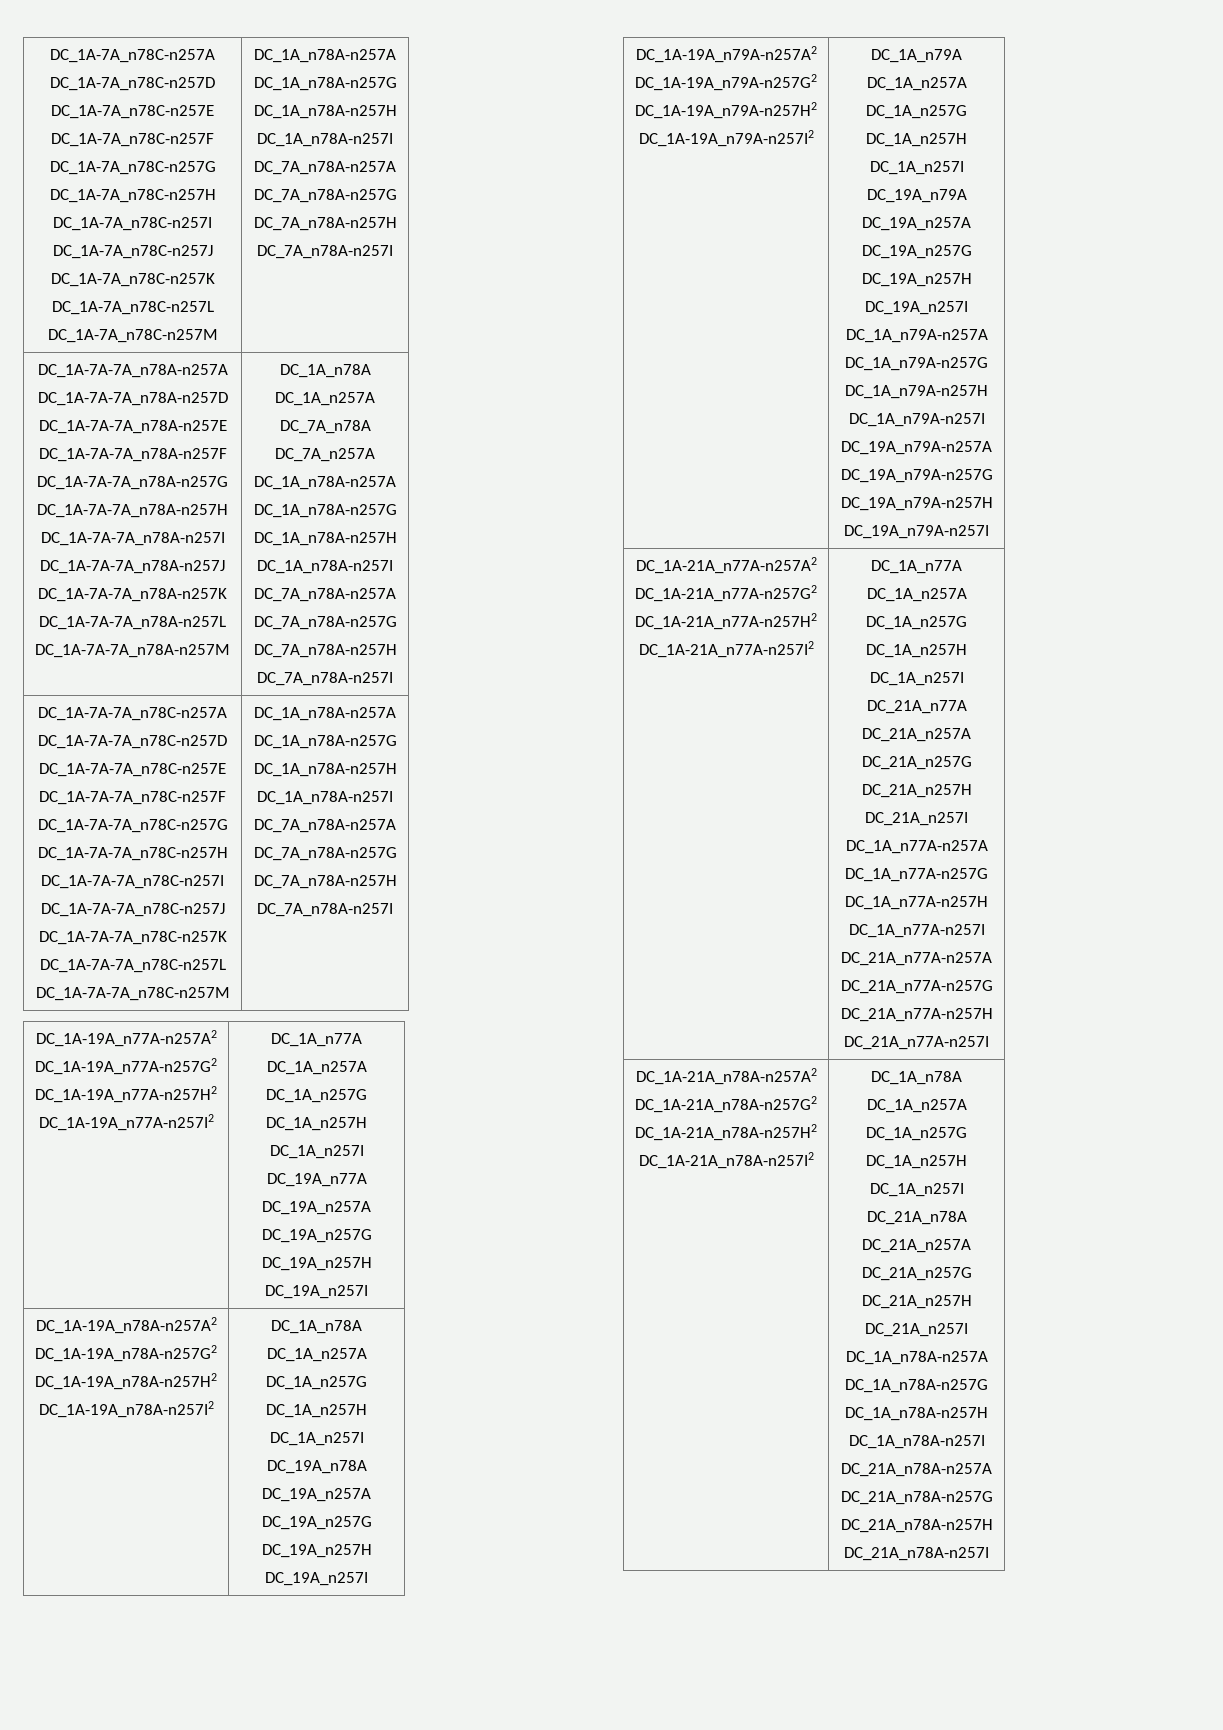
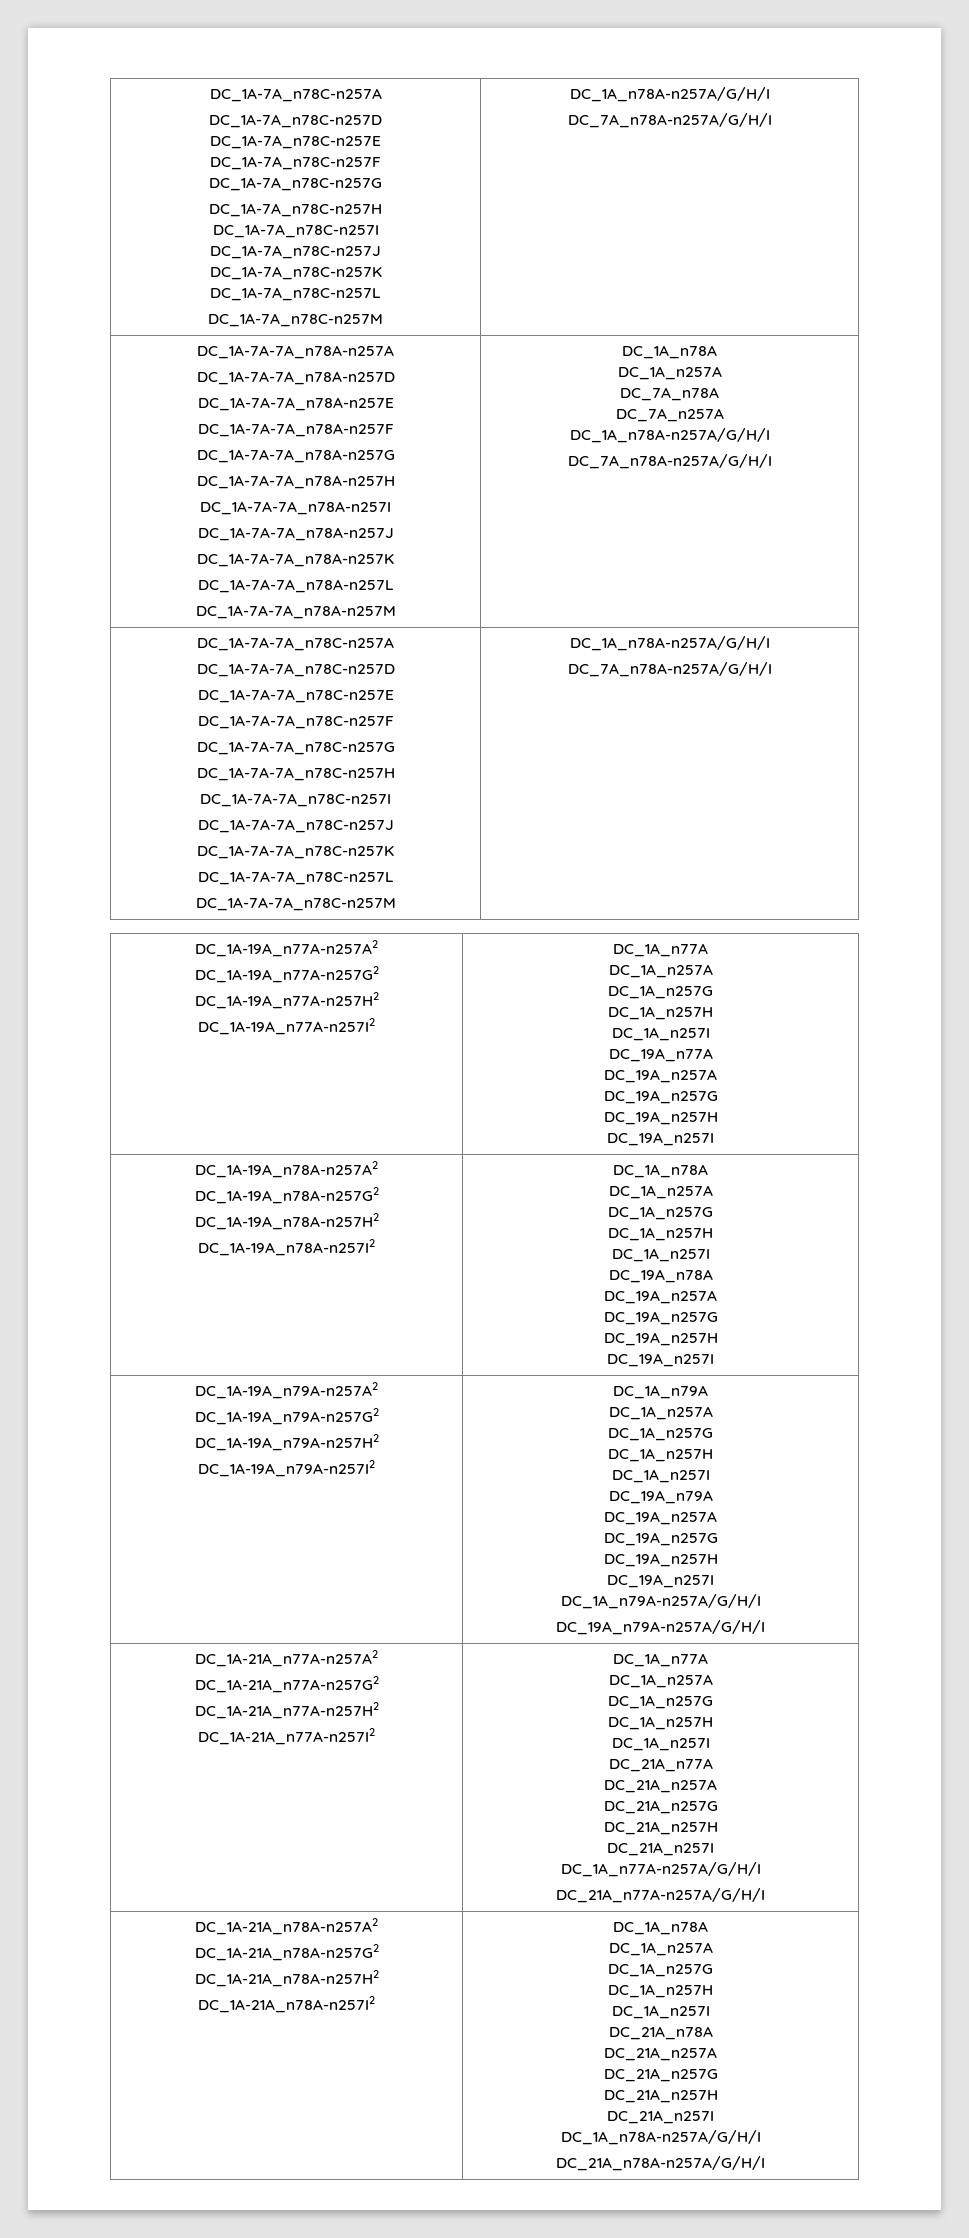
[254,49,396,63] [253,77,397,91] [253,105,397,119] [257,133,393,147] [254,161,396,175] [253,189,397,203] [253,217,397,231] [257,245,393,259] DC_1A_n78A-n257A // DC_1A_n78A-n257G // DC_1A_n78A-n257H // DC_1A_n78A-n257I // DC_7A_n78A-n257A // DC_7A_n78A-n257G // DC_7A_n78A-n257H // DC_7A_n78A-n257I -> [569,87,770,102] [567,113,772,128] DC_1A_n78A-n257A/G/H/I // DC_7A_n78A-n257A/G/H/I
[254,476,396,490] [253,504,397,518] [253,532,397,546] [257,560,393,574] [254,588,396,602] [253,616,397,630] [253,644,397,658] [257,672,393,686] DC_1A_n78A-n257A // DC_1A_n78A-n257G // DC_1A_n78A-n257H // DC_1A_n78A-n257I // DC_7A_n78A-n257A // DC_7A_n78A-n257G // DC_7A_n78A-n257H // DC_7A_n78A-n257I -> [569,428,770,443] [567,454,772,469] DC_1A_n78A-n257A/G/H/I // DC_7A_n78A-n257A/G/H/I
[254,707,396,721] [253,735,397,749] [253,763,397,777] [257,791,393,805] [254,819,396,833] [253,847,397,861] [253,875,397,889] [257,903,393,917] DC_1A_n78A-n257A // DC_1A_n78A-n257G // DC_1A_n78A-n257H // DC_1A_n78A-n257I // DC_7A_n78A-n257A // DC_7A_n78A-n257G // DC_7A_n78A-n257H // DC_7A_n78A-n257I -> [569,636,770,651] [567,662,772,677] DC_1A_n78A-n257A/G/H/I // DC_7A_n78A-n257A/G/H/I
[845,329,988,343] [845,357,988,371] [845,385,988,399] [848,413,985,427] [841,441,992,455] [840,469,993,483] [840,497,993,511] [844,525,989,539] DC_1A_n79A-n257A // DC_1A_n79A-n257G // DC_1A_n79A-n257H // DC_1A_n79A-n257I // DC_19A_n79A-n257A // DC_19A_n79A-n257G // DC_19A_n79A-n257H // DC_19A_n79A-n257I -> [560,1594,761,1609] [556,1620,765,1635] DC_1A_n79A-n257A/G/H/I // DC_19A_n79A-n257A/G/H/I
[845,840,988,854] [845,868,988,882] [845,896,988,910] [848,924,985,938] [841,952,992,966] [840,980,993,994] [840,1008,993,1022] [844,1036,989,1050] DC_1A_n77A-n257A // DC_1A_n77A-n257G // DC_1A_n77A-n257H // DC_1A_n77A-n257I // DC_21A_n77A-n257A // DC_21A_n77A-n257G // DC_21A_n77A-n257H // DC_21A_n77A-n257I -> [560,1862,761,1877] [556,1888,765,1903] DC_1A_n77A-n257A/G/H/I // DC_21A_n77A-n257A/G/H/I
[845,1351,988,1365] [845,1379,988,1393] [845,1407,988,1421] [848,1435,985,1449] [841,1463,992,1477] [840,1491,993,1505] [840,1519,993,1533] [844,1547,989,1561] DC_1A_n78A-n257A // DC_1A_n78A-n257G // DC_1A_n78A-n257H // DC_1A_n78A-n257I // DC_21A_n78A-n257A // DC_21A_n78A-n257G // DC_21A_n78A-n257H // DC_21A_n78A-n257I -> [560,2130,761,2145] [556,2156,765,2171] DC_1A_n78A-n257A/G/H/I // DC_21A_n78A-n257A/G/H/I

